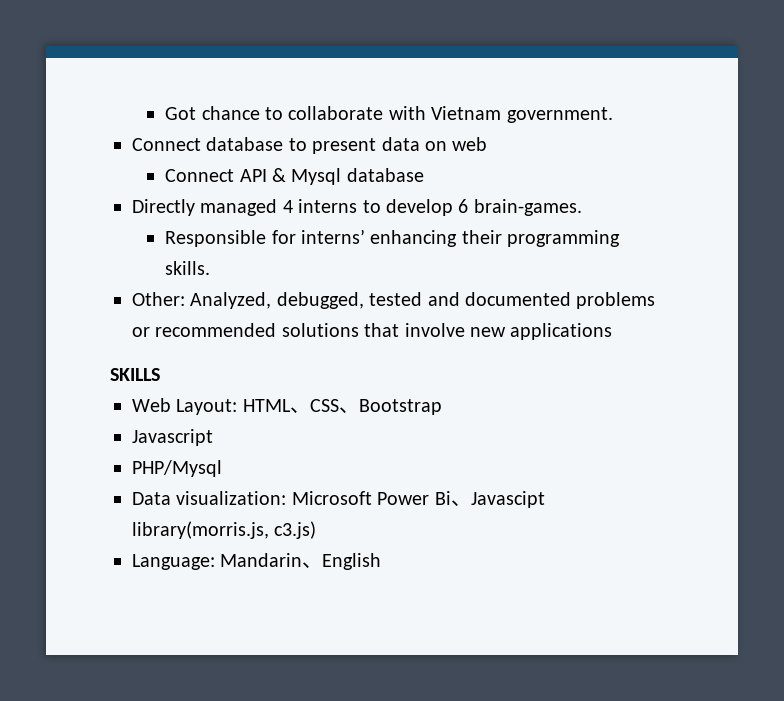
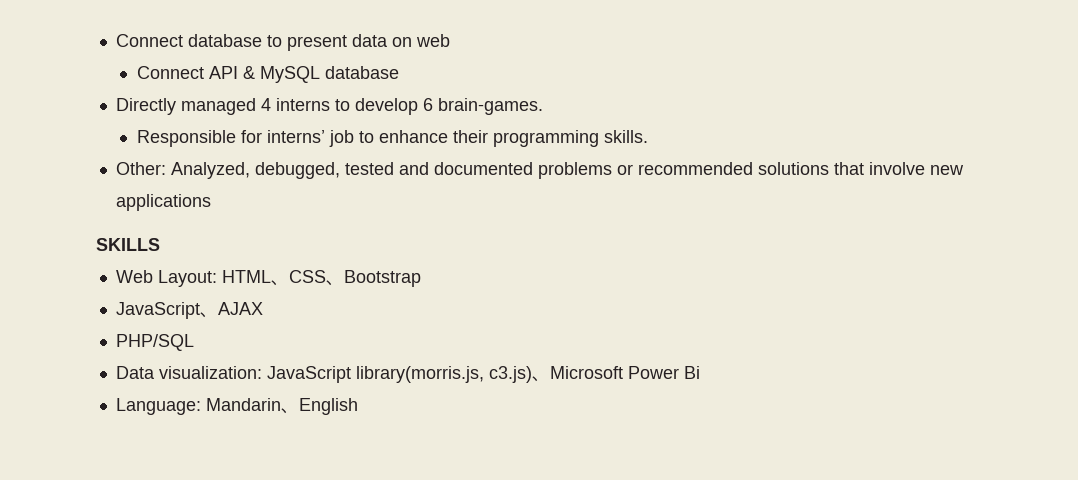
[165,106,613,123] Got chance to collaborate with Vietnam government. // -> (115, 40) none
[291,168,342,185] Mysql -> [259,66,320,83] MySQL
[370,230,458,247] enhancing -> [328,130,448,147] job to enhance
[132,429,213,446] [132,460,222,477] Javascript // PHP/Mysql -> [115,302,263,319] [115,334,194,351] JavaScript、AJAX // PHP/SQL
(287, 498) none -> [266,366,550,383] JavaScript library(morris.js, c3.js)、
[450,491,545,508] [132,521,317,539] 、Javascipt library(morris.js, c3.js) -> (700, 372) none

